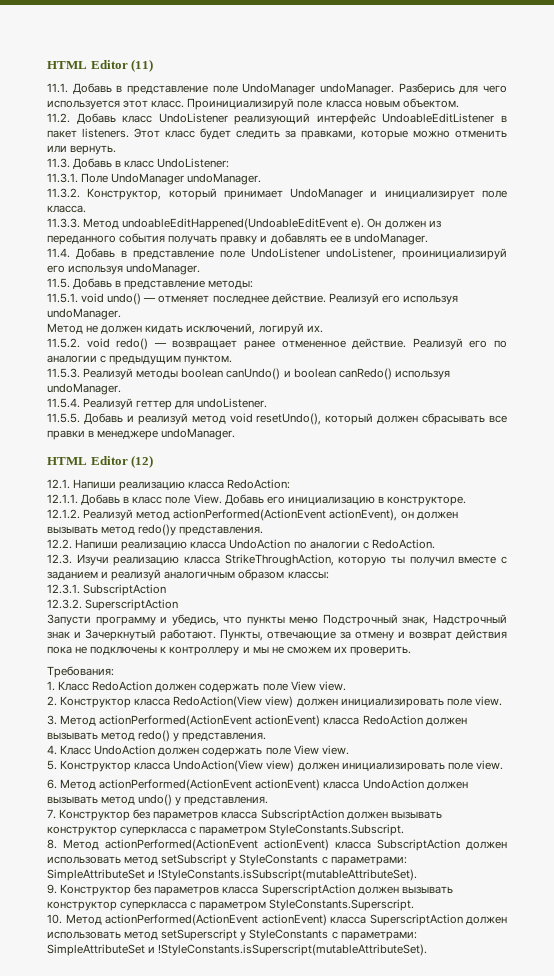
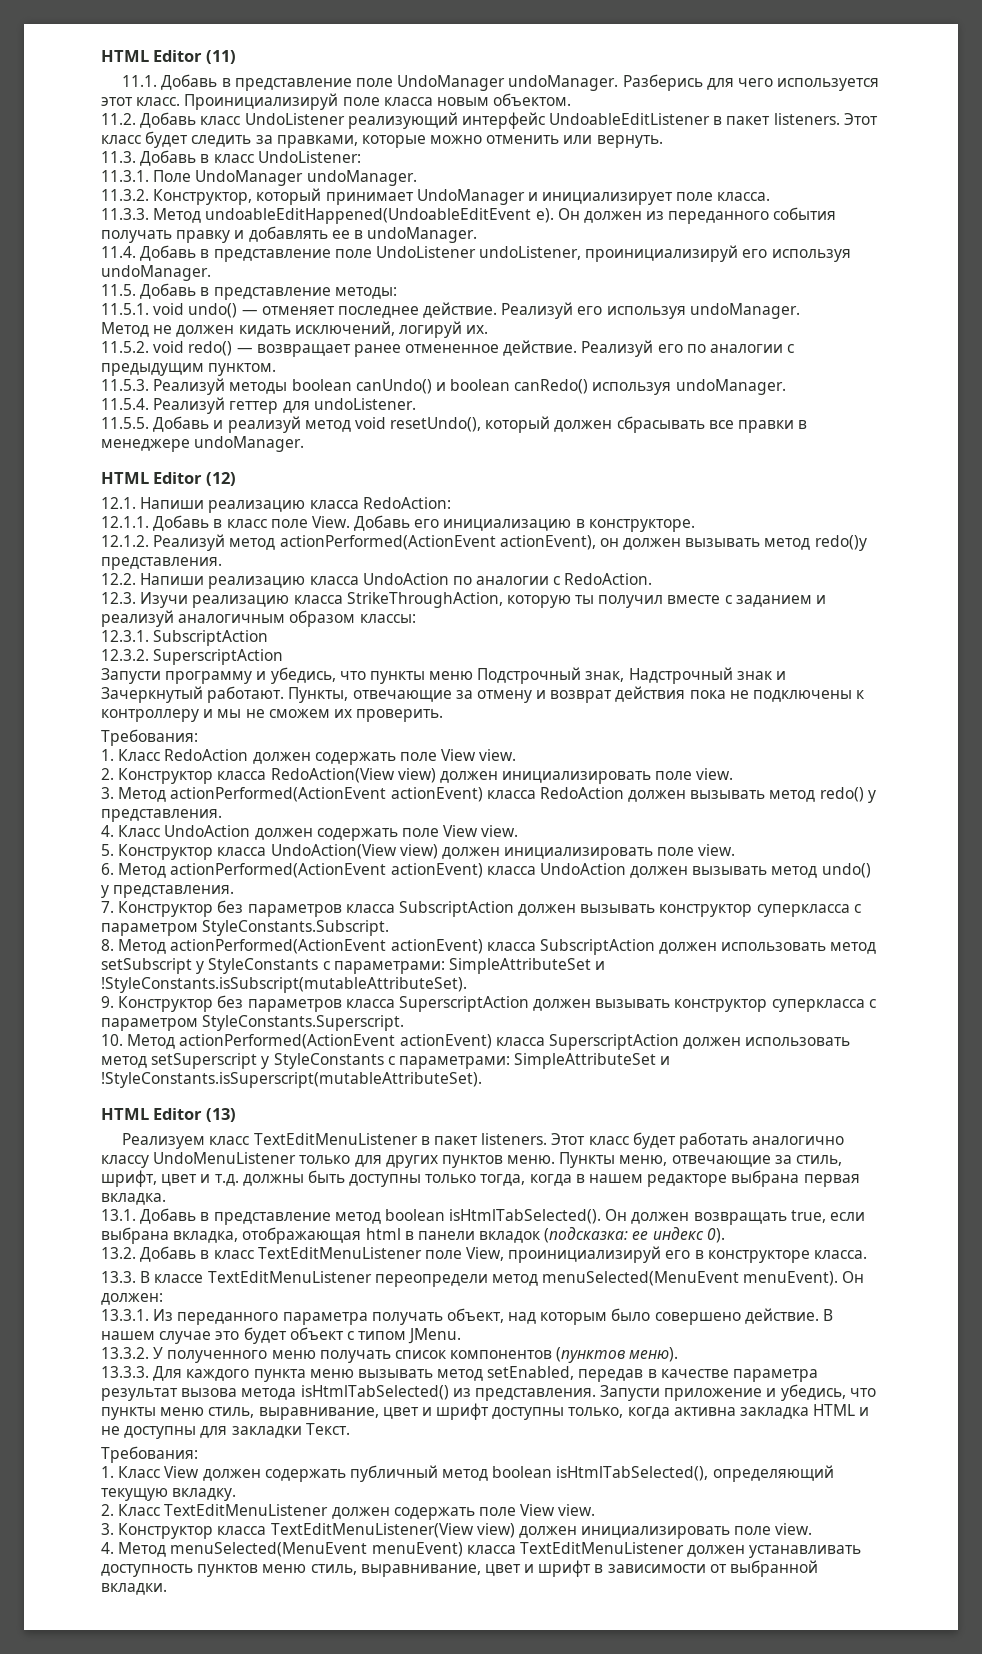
(428, 950) none -> [101,1108,236,1122] [122,1132,845,1149] [101,1152,843,1168] [101,1170,860,1187] [101,1193,166,1205] [101,1208,866,1225] [101,1227,725,1244] [101,1246,868,1263] [101,1271,865,1287] [101,1293,163,1305] [101,1308,834,1325] [101,1327,462,1344] [101,1347,679,1363] [101,1366,819,1382] [101,1384,876,1401] [101,1403,870,1420] [101,1423,350,1439] [101,1446,198,1463] [101,1465,834,1482] [101,1488,237,1501] [101,1504,596,1520] [101,1523,813,1539] [101,1542,862,1558] [101,1560,819,1577] [101,1583,167,1595] // HTML Editor (13) // Реализуем класс TextEditMenuListener в пакет listeners. Этот класс будет работать аналогично классу UndoMenuListener только для других пунктов меню. Пункты меню, отвечающие за стиль, шрифт, цвет и т.д. должны быть доступны только тогда, когда в нашем редакторе выбрана первая вкладка. // 13.1. Добавь в представление метод boolean isHtmlTabSelected(). Он должен возвращать true, если выбрана вкладка, отображающая html в панели вкладок (подсказка: ее индекс 0). // 13.2. Добавь в класс TextEditMenuListener поле View, проинициализируй его в конструкторе класса. // 13.3. В классе TextEditMenuListener переопредели метод menuSelected(MenuEvent menuEvent). Он должен: // 13.3.1. Из переданного параметра получать объект, над которым было совершено действие. В нашем случае это будет объект с типом JMenu. // 13.3.2. У полученного меню получать список компонентов (пунктов меню). // 13.3.3. Для каждого пункта меню вызывать метод setEnabled, передав в качестве параметра результат вызова метода isHtmlTabSelected() из представления. Запусти приложение и убедись, что пункты меню стиль, выравнивание, цвет и шрифт доступны только, когда активна закладка HTML и не доступны для закладки Текст. // Требования: // 1. Класс View должен содержать публичный метод boolean isHtmlTabSelected(), определяющий текущую вкладку. // 2. Класс TextEditMenuListener должен содержать поле View view. // 3. Конструктор класса TextEditMenuListener(View view) должен инициализировать поле view. // 4. Метод menuSelected(MenuEvent menuEvent) класса TextEditMenuListener должен устанавливать доступность пунктов меню стиль, выравнивание, цвет и шрифт в зависимости от выбранной вкладки.

